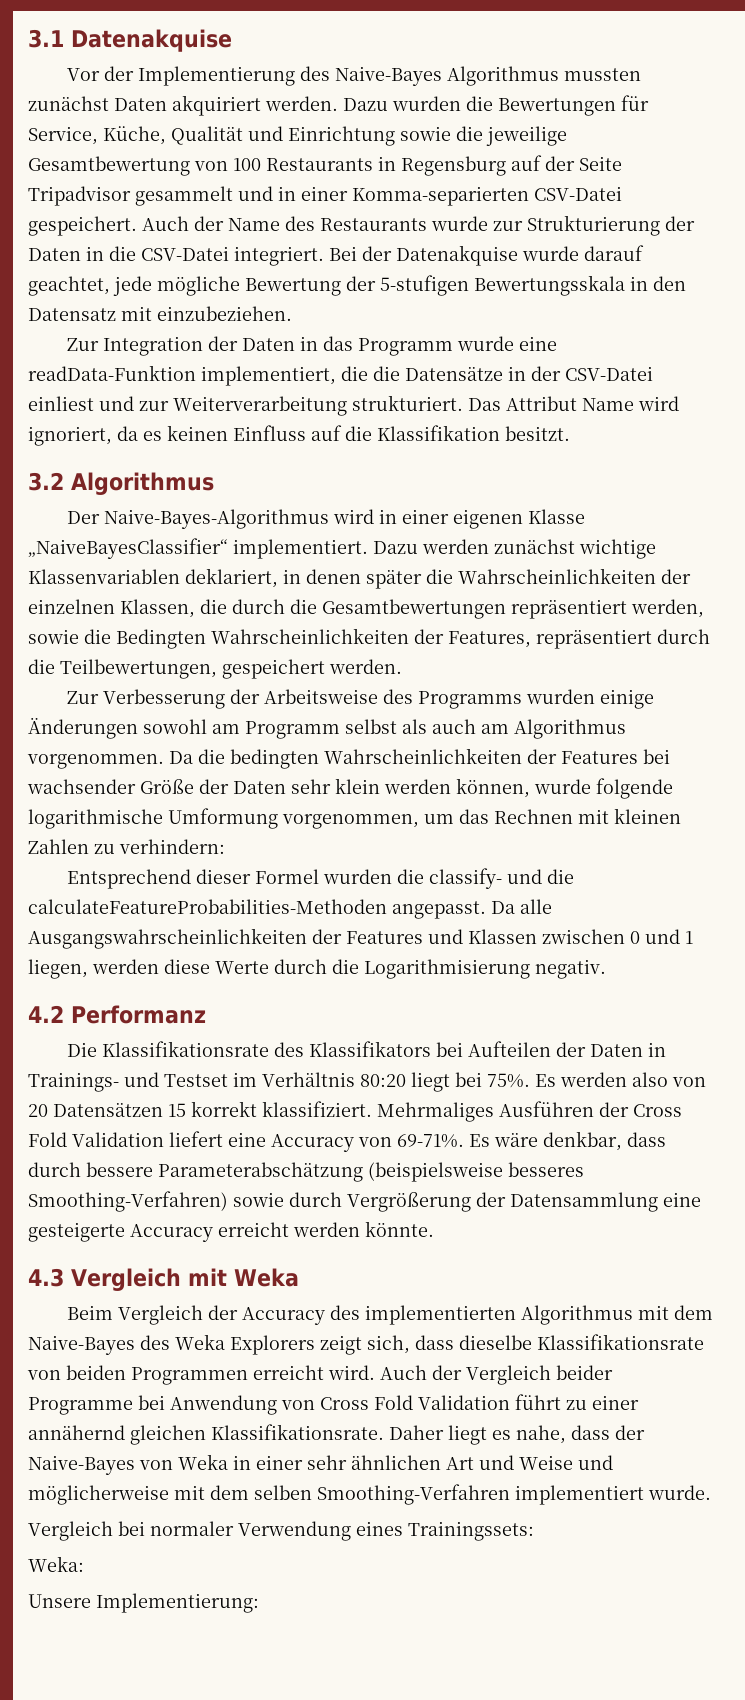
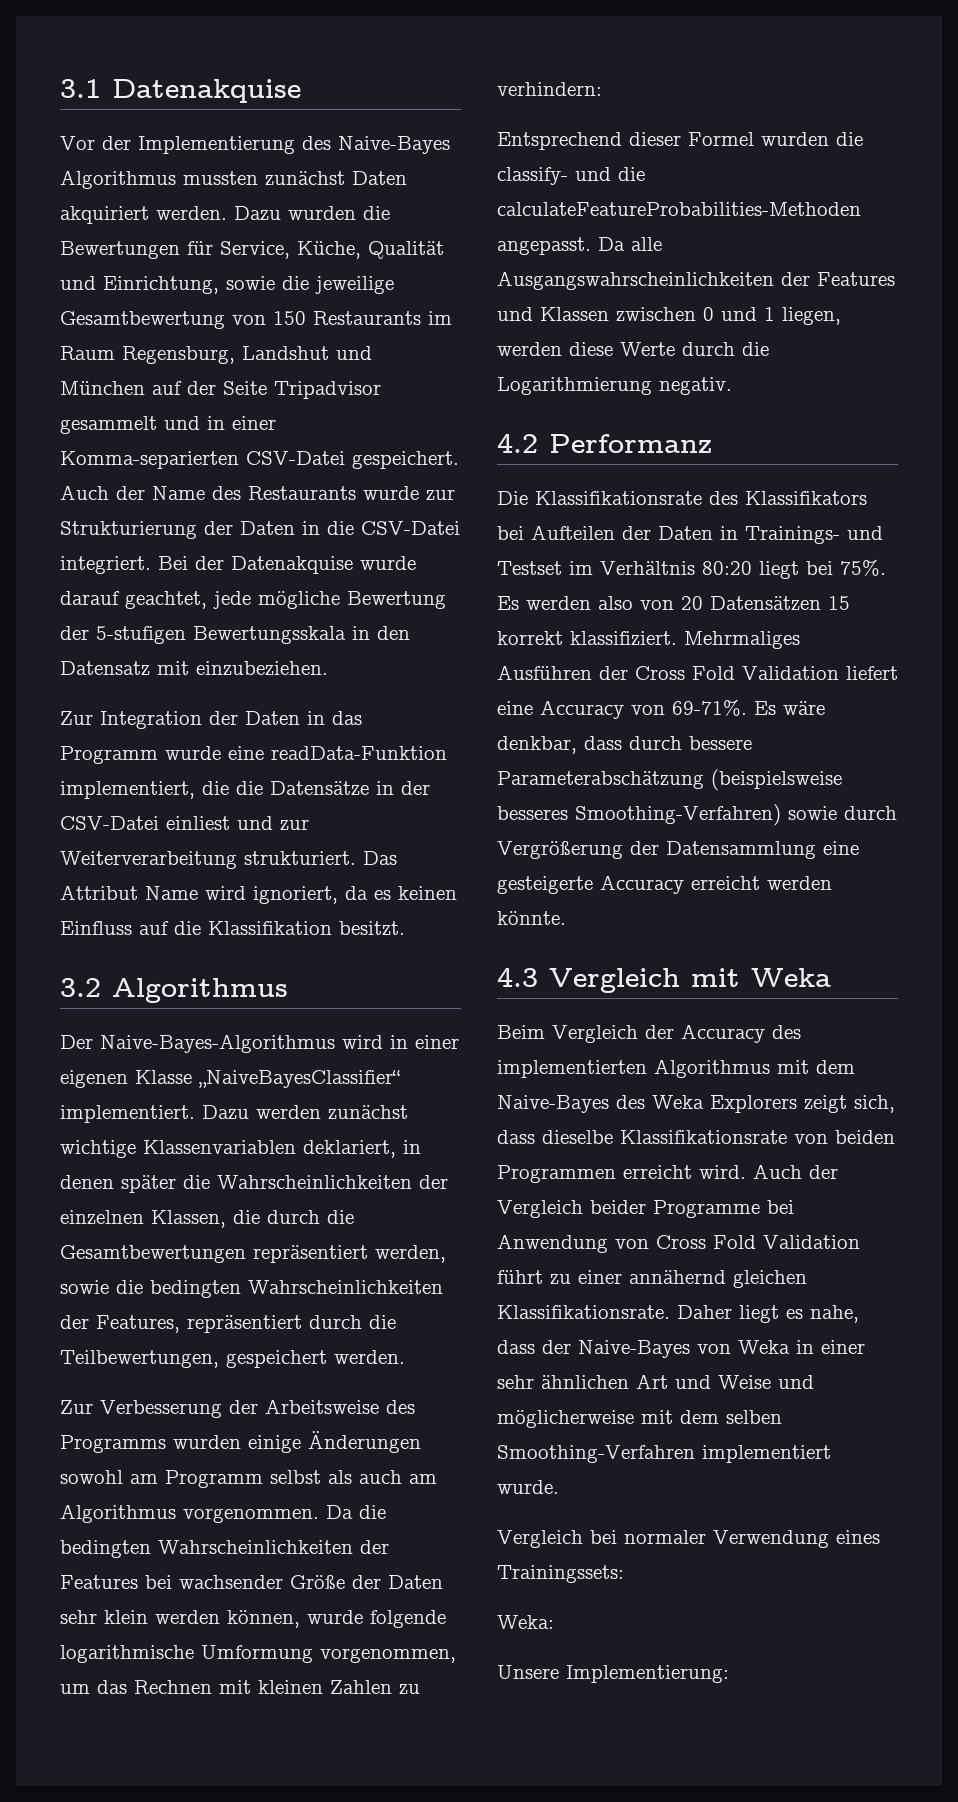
[288,126,395,146] Einrichtung -> [103,276,219,294] Einrichtung,
[233,156,506,176] 100 Restaurants in Regensburg -> [273,311,452,325] [60,346,372,364] [60,381,145,395] 150 Restaurants im Raum Regensburg, Landshut und München
[116,629,206,649] Bedingten -> [150,1280,241,1298] bedingten
[364,959,530,979] Logarithmisierung -> [497,377,652,395] Logarithmierung

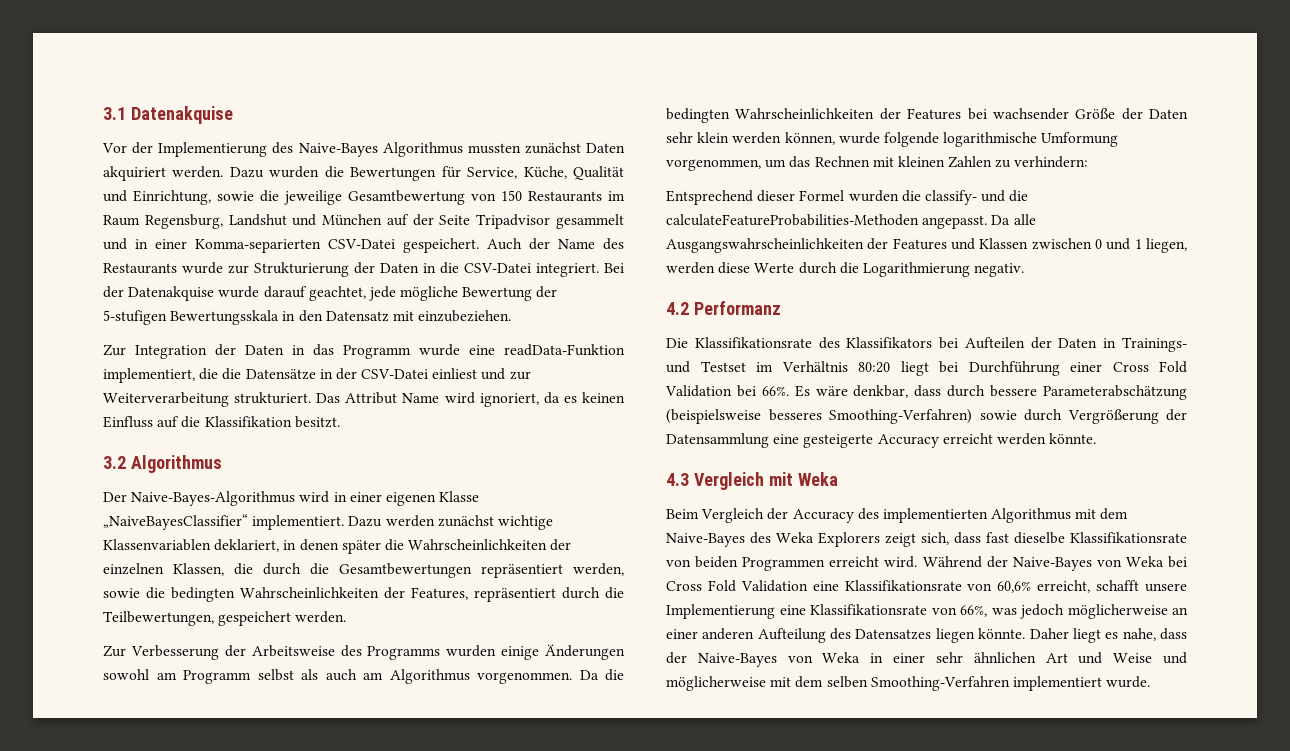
[840,559,886,576] [497,596,850,611] [497,631,800,649] [497,665,898,680] [497,699,747,719] 75%. Es werden also von 20 Datensätzen 15 korrekt klassifiziert. Mehrmaliges Ausführen der Cross Fold Validation liefert eine Accuracy von 69-71%. -> [968,361,1187,376] [665,385,789,397] Durchführung einer Cross Fold Validation bei 66%.
(535, 1137) none -> [986,532,1009,543] fast
[753,1164,838,1179] [497,1200,794,1218] [497,1234,860,1253] [497,1270,807,1288] [497,1305,670,1319] Auch der Vergleich beider Programme bei Anwendung von Cross Fold Validation führt zu einer annähernd gleichen Klassifikationsrate. -> [922,556,1187,571] [666,580,1187,593] [666,604,1188,619] [666,628,1026,643] Während der Naive-Bayes von Weka bei Cross Fold Validation eine Klassifikationsrate von 60,6% erreicht, schafft unsere Implementierung eine Klassifikationsrate von 66%, was jedoch möglicherweise an einer anderen Aufteilung des Datensatzes liegen könnte.
[497,1530,880,1548] [497,1565,624,1583] [497,1615,554,1629] [497,1665,729,1683] // Vergleich bei normaler Verwendung eines Trainingssets: // Weka: // Unsere Implementierung: -> (1151, 682) none

